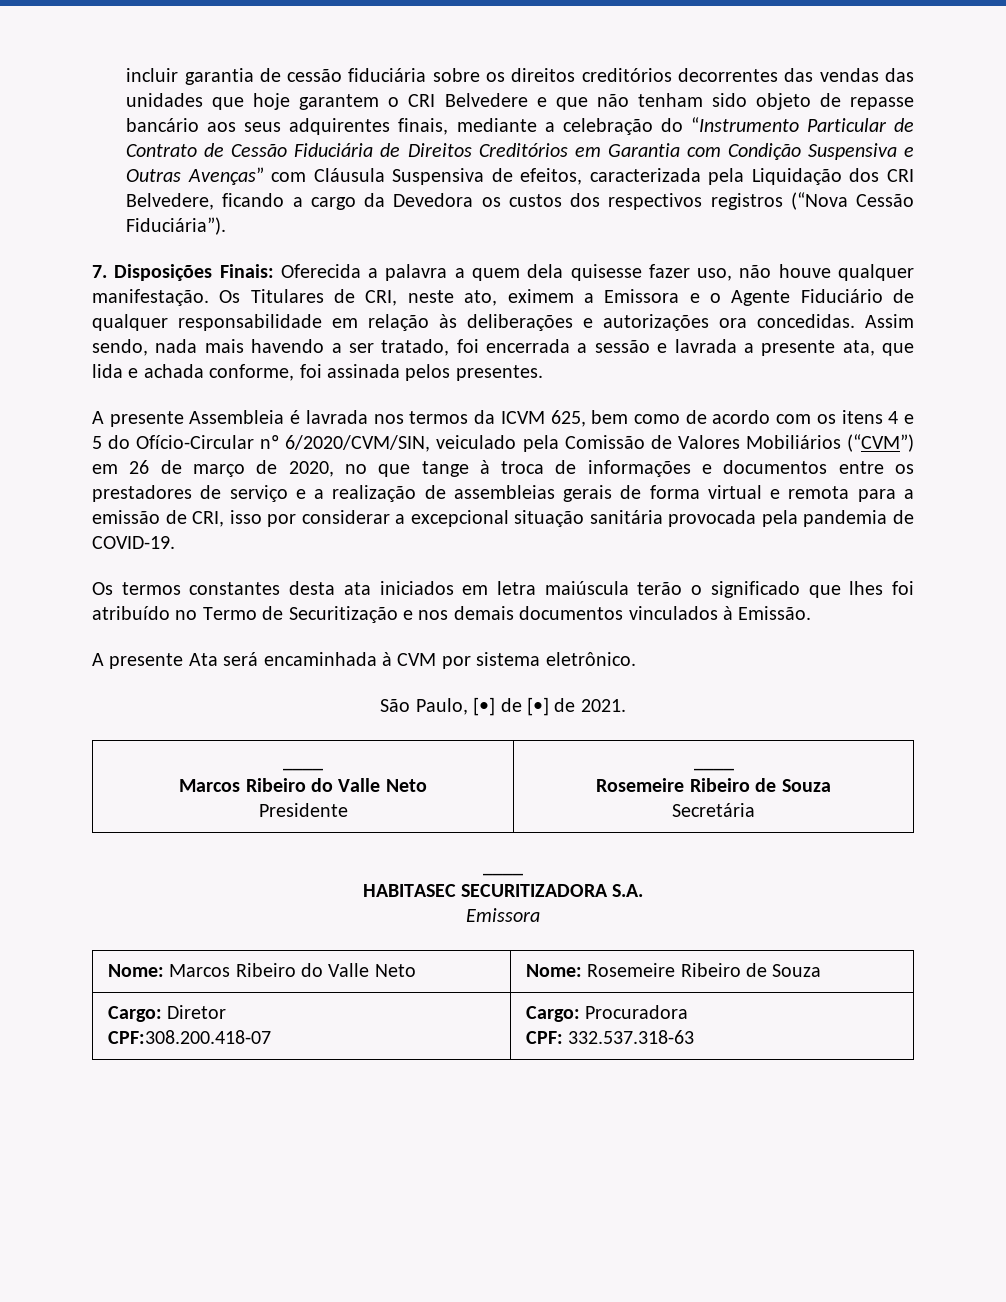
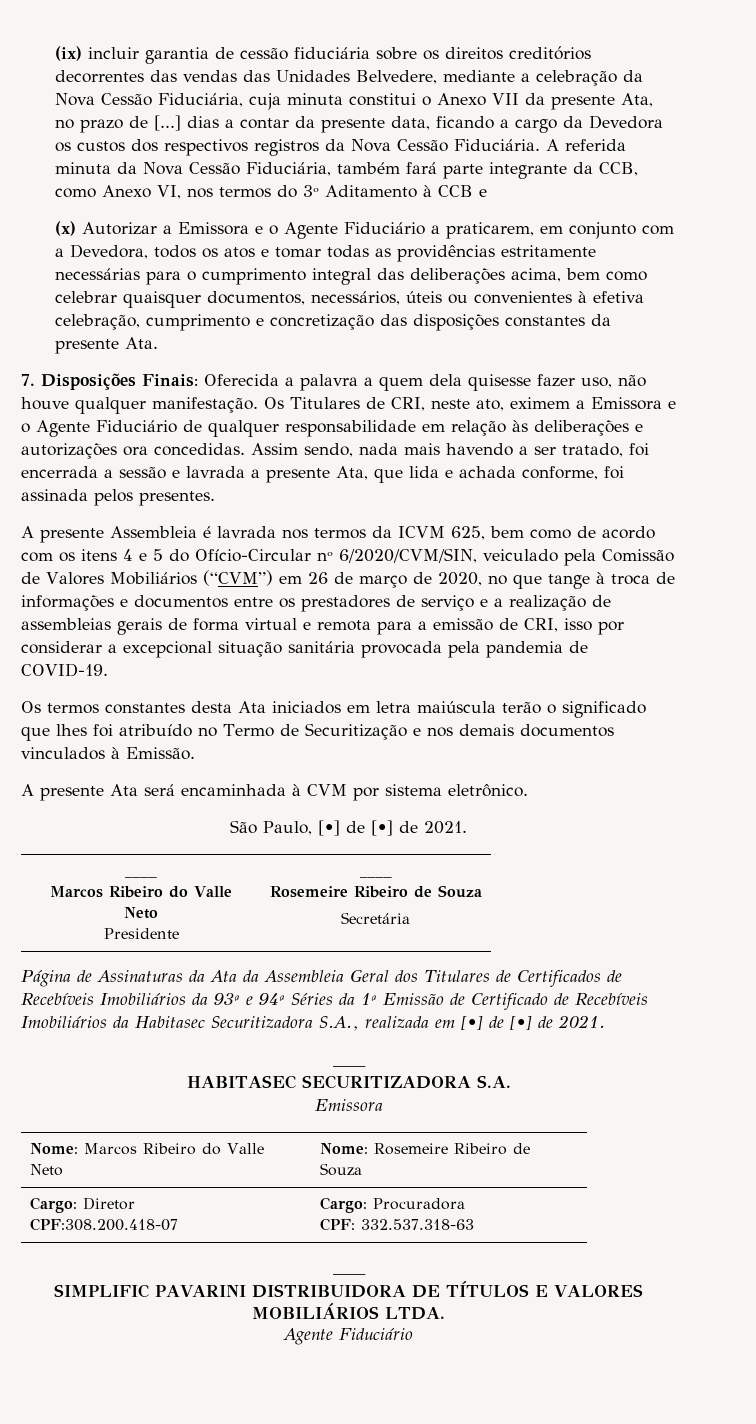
(126, 75) none -> [54,46,82,61] (ix)
[126,93,914,110] [126,117,914,135] [126,143,915,160] [126,167,915,185] [126,193,215,210] unidades que hoje garantem o CRI Belvedere e que não tenham sido objeto de repasse bancário aos seus adquirentes finais, mediante a celebração do “Instrumento Particular de Contrato de Cessão Fiduciária de Direitos Creditórios em Garantia com Condição Suspensiva e Outras Avenças” com Cláusula Suspensiva de efeitos, caracterizada pela Liquidação dos CRI Belvedere, -> [275,70,643,86] [54,93,653,110] [54,115,430,133] Unidades Belvedere, mediante a celebração da Nova Cessão Fiduciária, cuja minuta constitui o Anexo VII da presente Ata, no prazo de [...] dias a contar da presente data,
[790,192,914,210] [126,217,227,235] (“Nova Cessão Fiduciária”). -> [324,139,626,152] [54,162,638,179] [54,185,487,199] [54,221,674,239] [54,244,596,262] [54,268,647,285] [54,291,644,308] [54,314,611,331] [54,337,158,354] da Nova Cessão Fiduciária. A referida minuta da Nova Cessão Fiduciária, também fará parte integrante da CCB, como Anexo VI, nos termos do 3º Aditamento à CCB e // (x) Autorizar a Emissora e o Agente Fiduciário a praticarem, em conjunto com a Devedora, todos os atos e tomar todas as providências estritamente necessárias para o cumprimento integral das deliberações acima, bem como celebrar quaisquer documentos, necessários, úteis ou convenientes à efetiva celebração, cumprimento e concretização das disposições constantes da presente Ata.
[842,340,875,356] ata, -> [336,466,368,480] Ata,
[343,582,371,595] ata -> [238,701,266,713] Ata
(755, 810) none -> [21,969,622,987] [21,993,648,1010] [21,1015,605,1031] // Página de Assinaturas da Ata da Assembleia Geral dos Titulares de Certificados de Recebíveis Imobiliários da 93ª e 94ª Séries da 1ª Emissão de Certificado de Recebíveis Imobiliários da Habitasec Securitizadora S.A., realizada em [•] de [•] de 2021.
(695, 1037) none -> [332,1273,366,1275] [53,1281,644,1298] [252,1303,446,1320] [283,1328,413,1345] // ____ // SIMPLIFIC PAVARINI DISTRIBUIDORA DE TÍTULOS E VALORES MOBILIÁRIOS LTDA. // Agente Fiduciário

